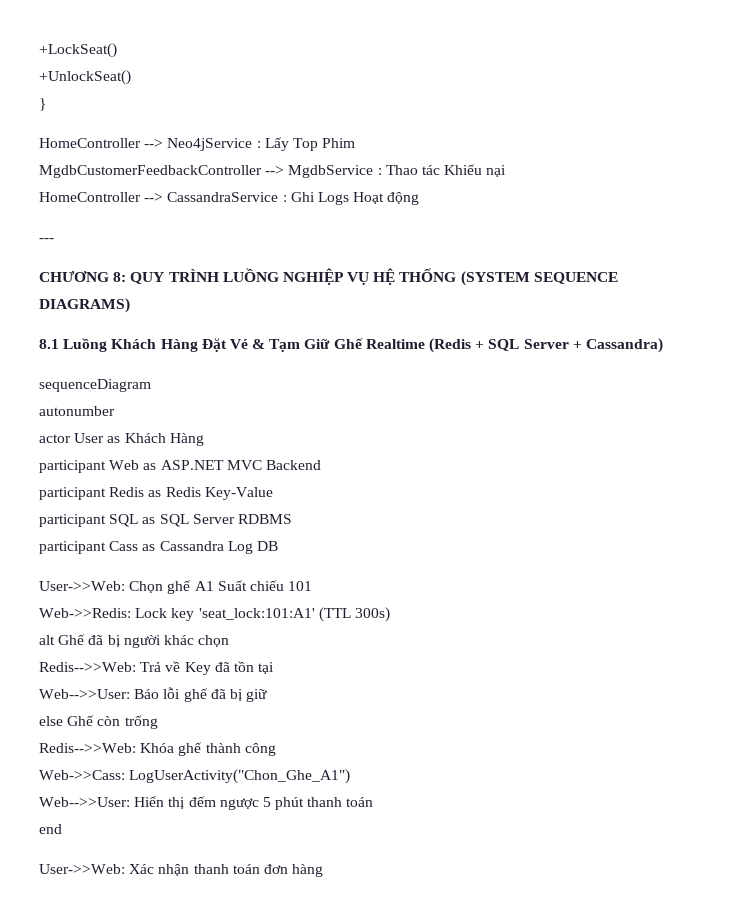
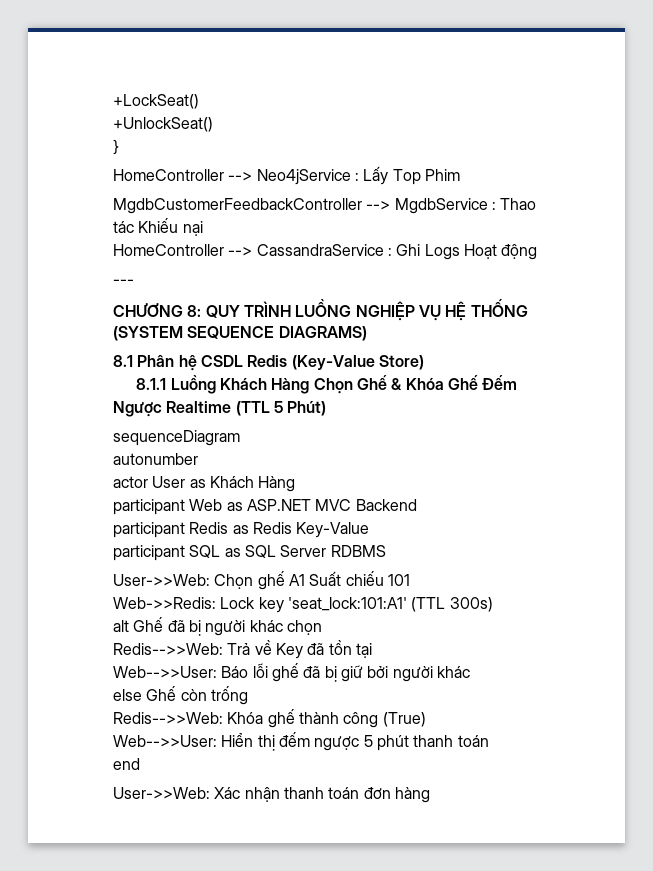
[63,338,663,353] Luồng Khách Hàng Đặt Vé & Tạm Giữ Ghế Realtime (Redis + SQL Server + Cassandra) -> [137,355,424,371] [136,375,518,394] [113,401,327,417] Phân hệ CSDL Redis (Key-Value Store) // 8.1.1 Luồng Khách Hàng Chọn Ghế & Khóa Ghế Đếm Ngược Realtime (TTL 5 Phút)
[39,541,278,554] // participant Cass as Cassandra Log DB -> (386, 551) none
(268, 695) none -> [367,666,470,682] bởi người khác
[39,769,351,784] // Web->>Cass: LogUserActivity("Chon_Ghe_A1") -> [382,712,426,727] (True)

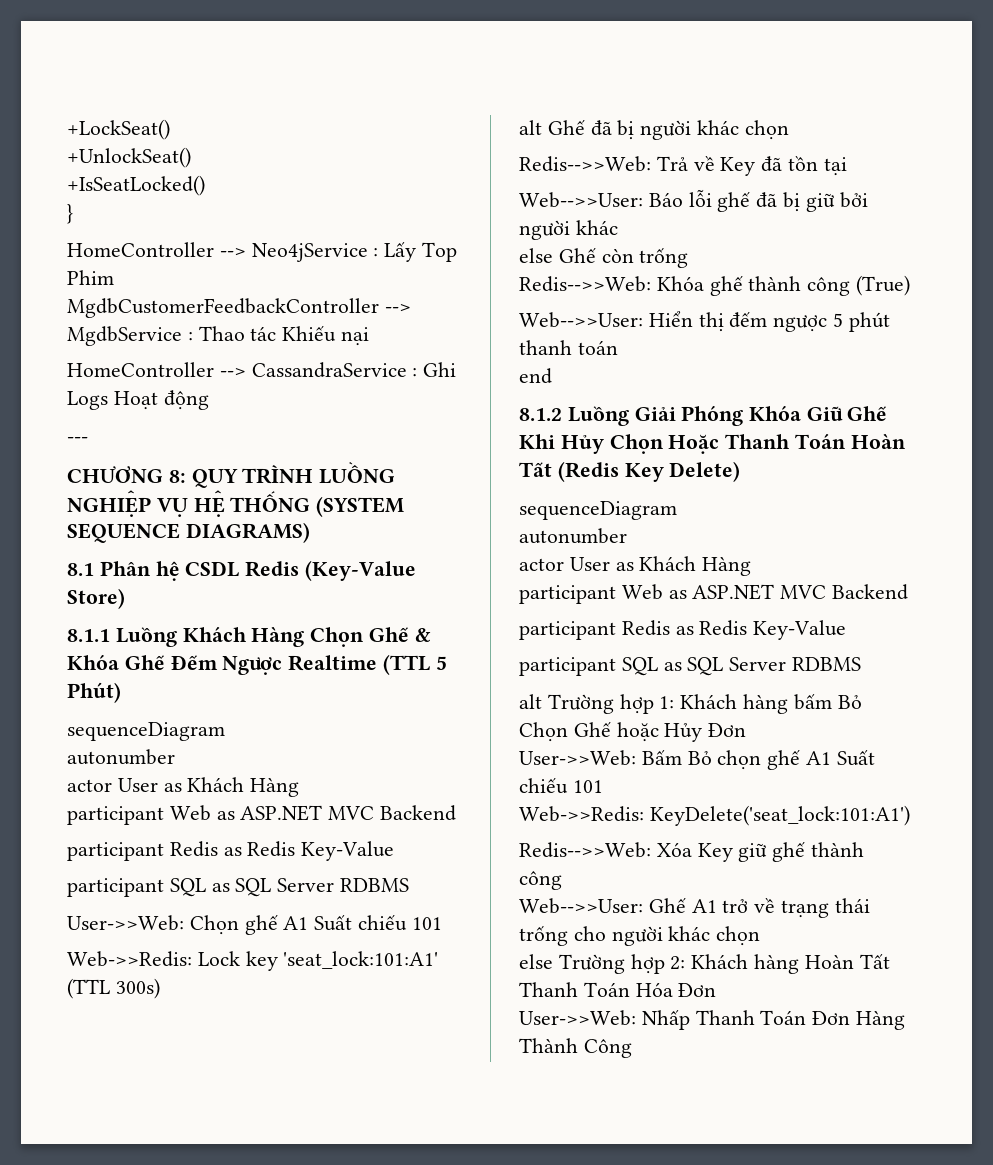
(213, 124) none -> [67,175,205,196] // +IsSeatLocked()
[113,787,430,803] User->>Web: Xác nhận thanh toán đơn hàng -> [519,406,887,426] [519,434,906,454] [519,461,741,482] [519,501,677,520] [519,528,627,544] [519,556,752,576] [519,584,909,604] [519,620,847,640] [519,657,862,676] [519,694,862,714] [519,722,747,742] [519,750,875,770] [519,778,603,794] [519,805,910,826] [519,842,865,862] [519,871,562,890] [519,898,870,918] [519,926,761,946] [519,954,890,974] [519,982,717,997] [519,1010,906,1030] [519,1038,632,1058] 8.1.2 Luồng Giải Phóng Khóa Giữ Ghế Khi Hủy Chọn Hoặc Thanh Toán Hoàn Tất (Redis Key Delete) // sequenceDiagram // autonumber // actor User as Khách Hàng // participant Web as ASP.NET MVC Backend // participant Redis as Redis Key-Value // participant SQL as SQL Server RDBMS // alt Trường hợp 1: Khách hàng bấm Bỏ Chọn Ghế hoặc Hủy Đơn // User->>Web: Bấm Bỏ chọn ghế A1 Suất chiếu 101 // Web->>Redis: KeyDelete('seat_lock:101:A1') // Redis-->>Web: Xóa Key giữ ghế thành công // Web-->>User: Ghế A1 trở về trạng thái trống cho người khác chọn // else Trường hợp 2: Khách hàng Hoàn Tất Thanh Toán Hóa Đơn // User->>Web: Nhấp Thanh Toán Đơn Hàng Thành Công

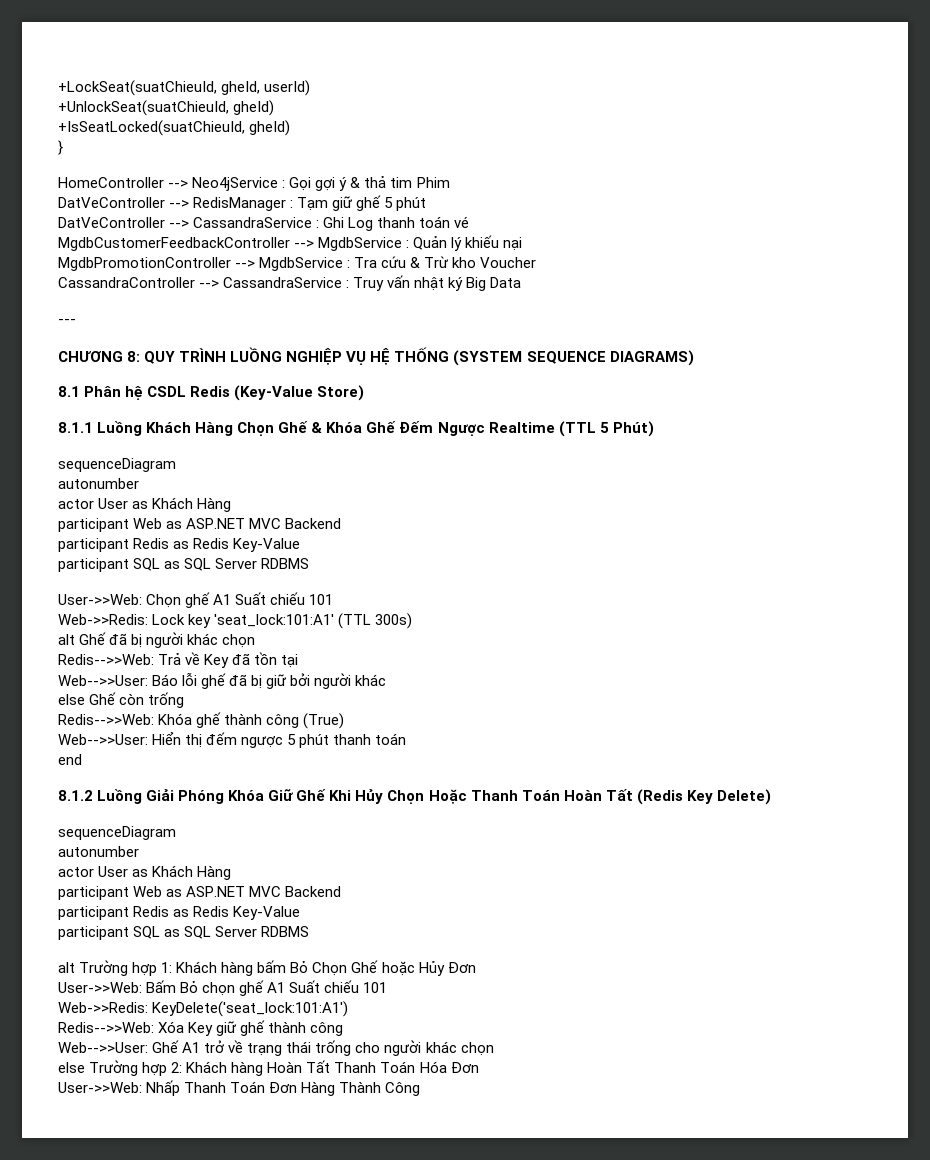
[67,119,170,140] [67,147,191,168] [67,175,205,196] +LockSeat() // +UnlockSeat() // +IsSeatLocked() -> [58,80,311,96] [58,100,275,116] [58,120,291,136] +LockSeat(suatChieuId, gheId, userId) // +UnlockSeat(suatChieuId, gheId) // +IsSeatLocked(suatChieuId, gheId)
[384,242,458,262] [67,270,114,285] [67,298,411,318] [67,326,370,346] [67,362,457,378] [67,390,209,410] Lấy Top Phim // MgdbCustomerFeedbackController --> MgdbService : Thao tác Khiếu nại // HomeController --> CassandraService : Ghi Logs Hoạt động -> [289,176,450,191] [58,195,427,211] [58,216,470,231] [58,235,523,251] [58,256,537,271] [58,275,522,291] Gọi gợi ý & thả tim Phim // DatVeController --> RedisManager : Tạm giữ ghế 5 phút // DatVeController --> CassandraService : Ghi Log thanh toán vé // MgdbCustomerFeedbackController --> MgdbService : Quản lý khiếu nại // MgdbPromotionController --> MgdbService : Tra cứu & Trừ kho Voucher // CassandraController --> CassandraService : Truy vấn nhật ký Big Data

